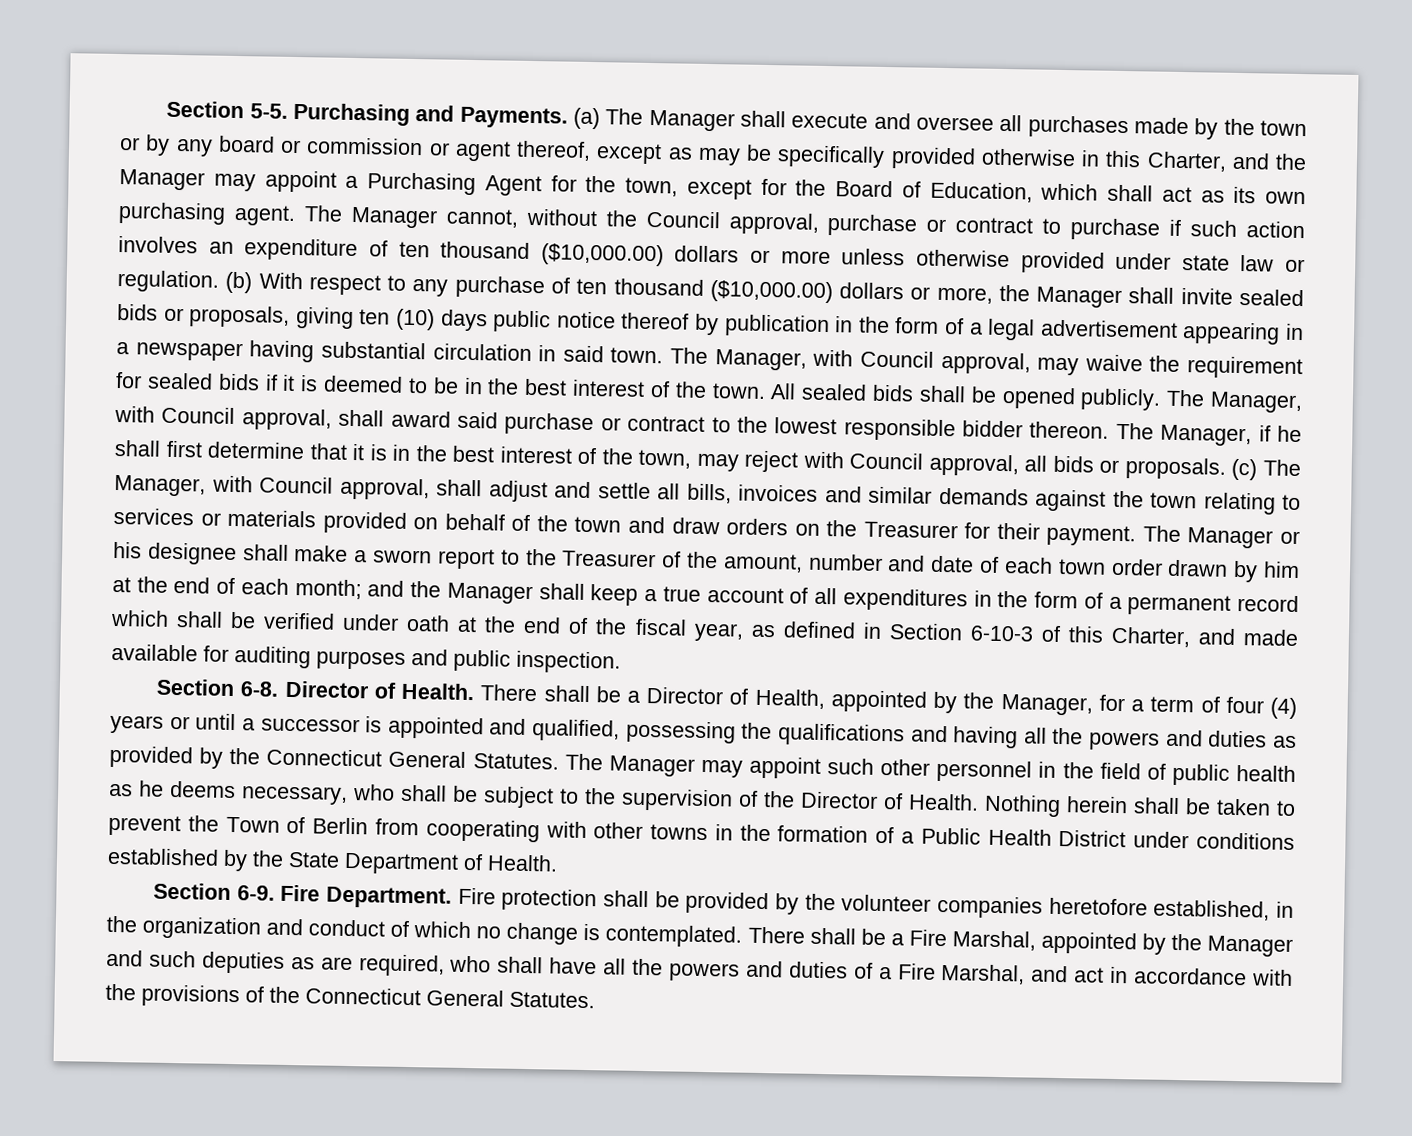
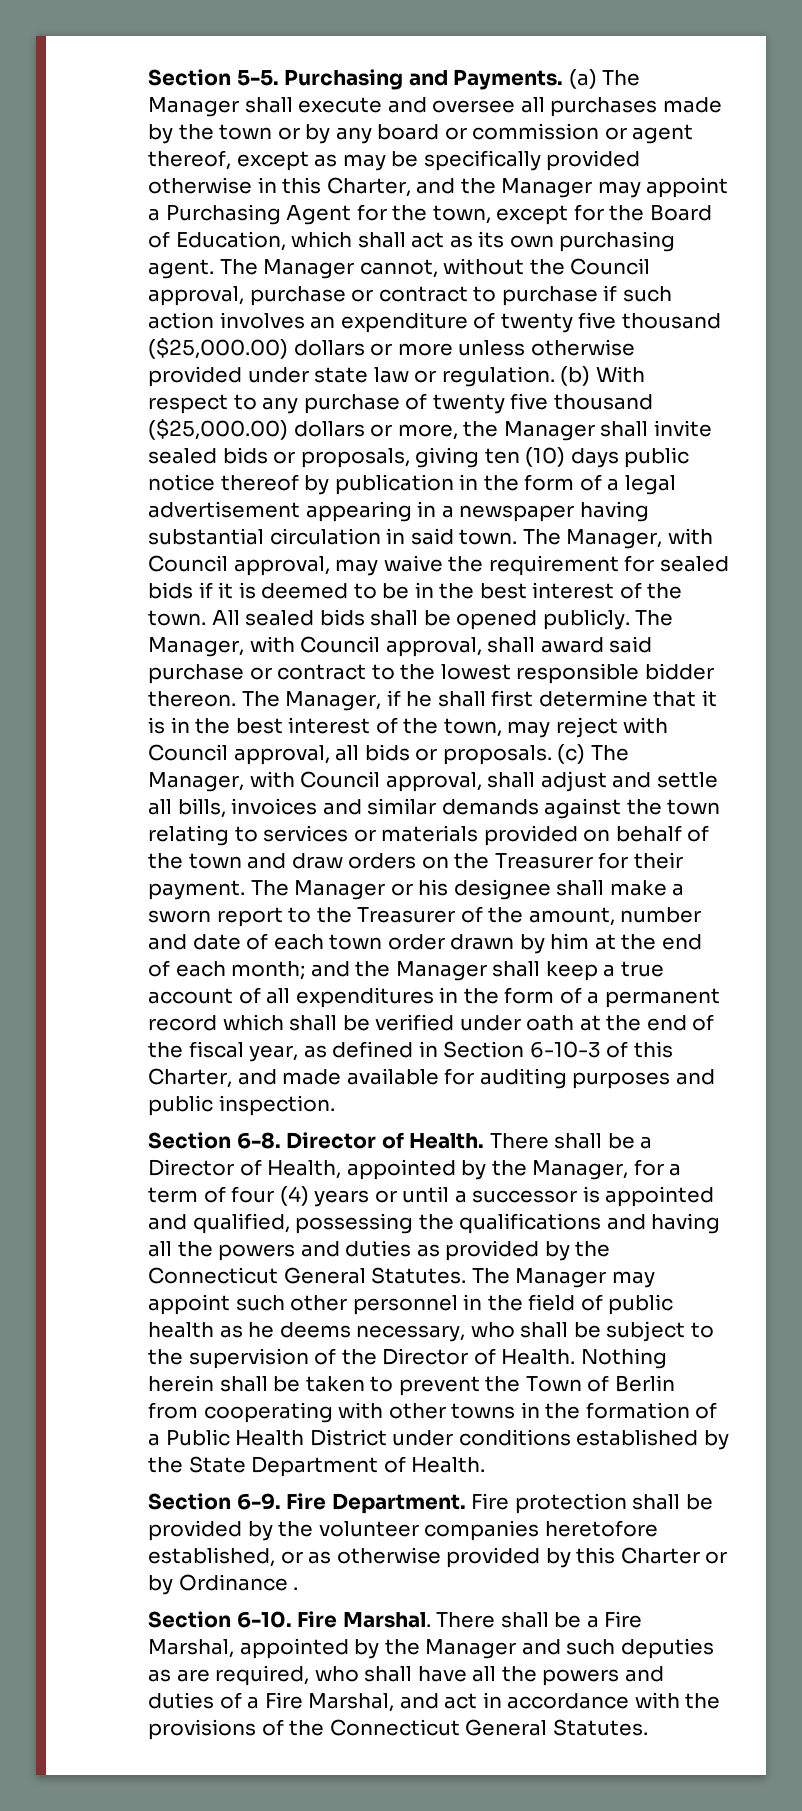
[398,241,664,267] ten thousand ($10,000.00) -> [500,312,721,333] [148,338,288,359] twenty five thousand ($25,000.00)
[576,278,833,304] ten thousand ($10,000.00) -> [432,393,653,414] [148,419,288,440] twenty five thousand ($25,000.00)
[1276,901,1294,918] [106,915,743,948] in the organization and conduct of which no change is contemplated. -> [280,1547,728,1568] [148,1574,299,1595] [148,1611,431,1628] or as otherwise provided by this Charter or by Ordinance . // Section 6-10. Fire Marshal.

